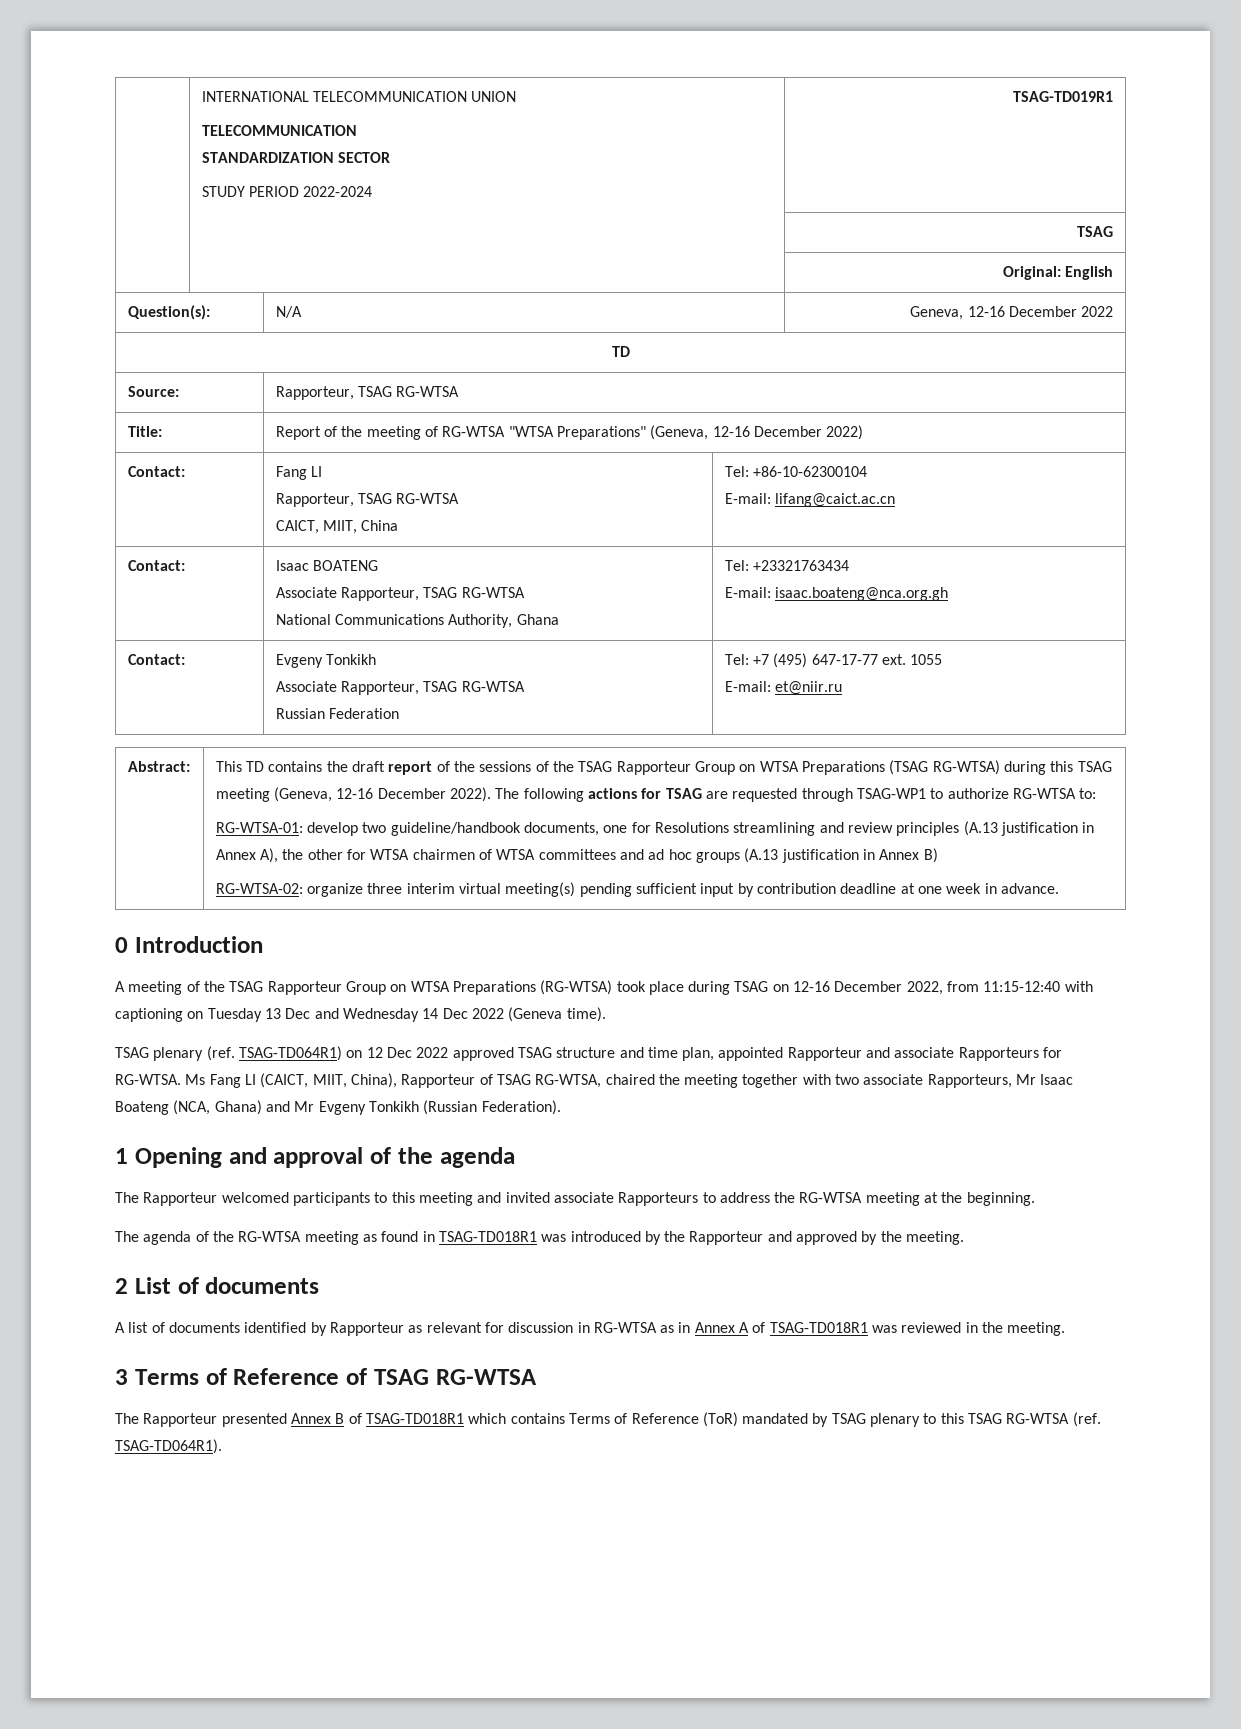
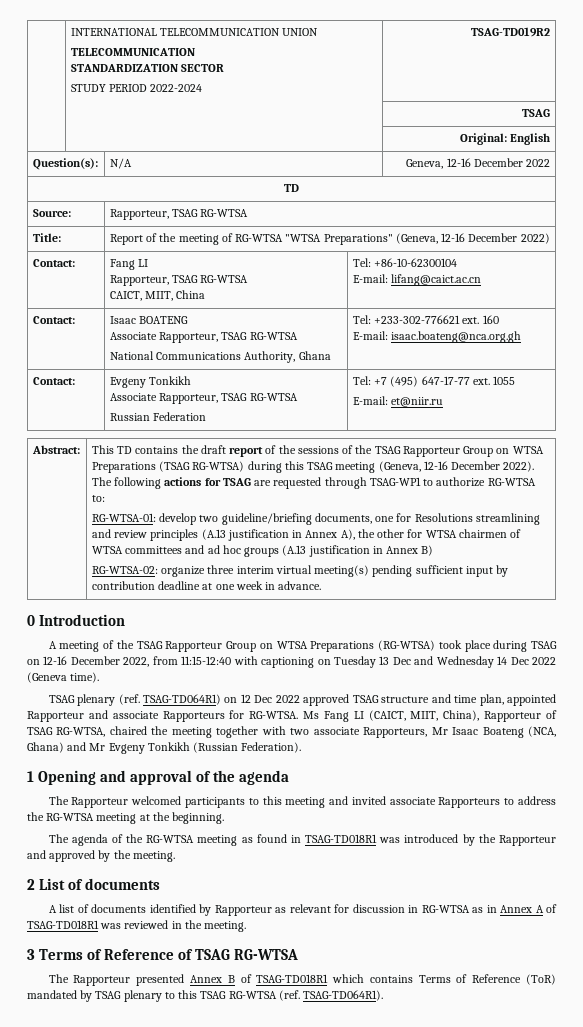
[1013,91,1114,102] TSAG-TD019R1 -> [471,27,551,37] TSAG-TD019R2
[753,560,850,571] +23321763434 -> [374,315,499,324] +233-302-776621 ext. 160
[390,822,521,836] guideline/handbook -> [221,513,312,525] guideline/briefing

